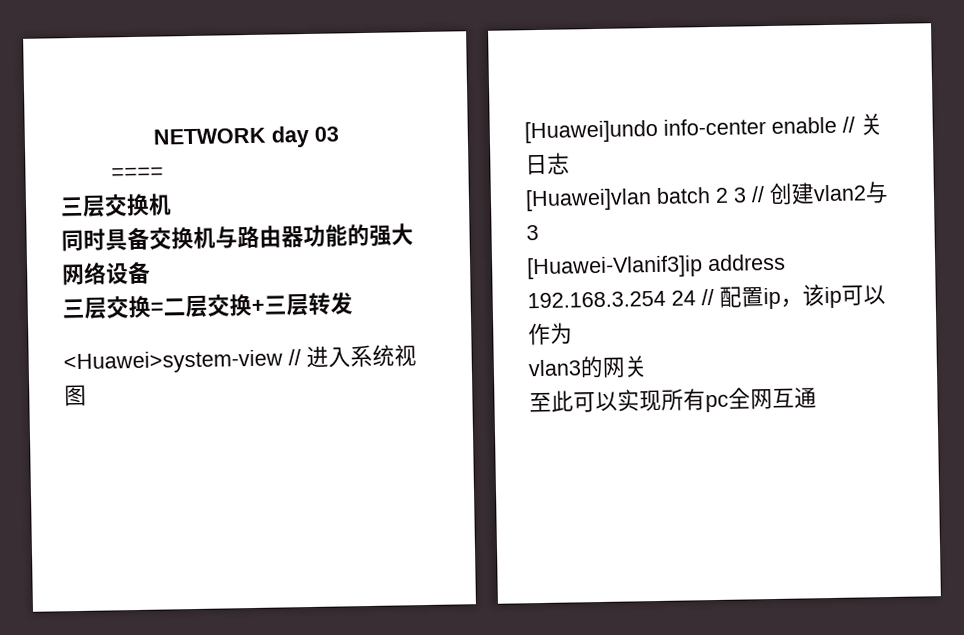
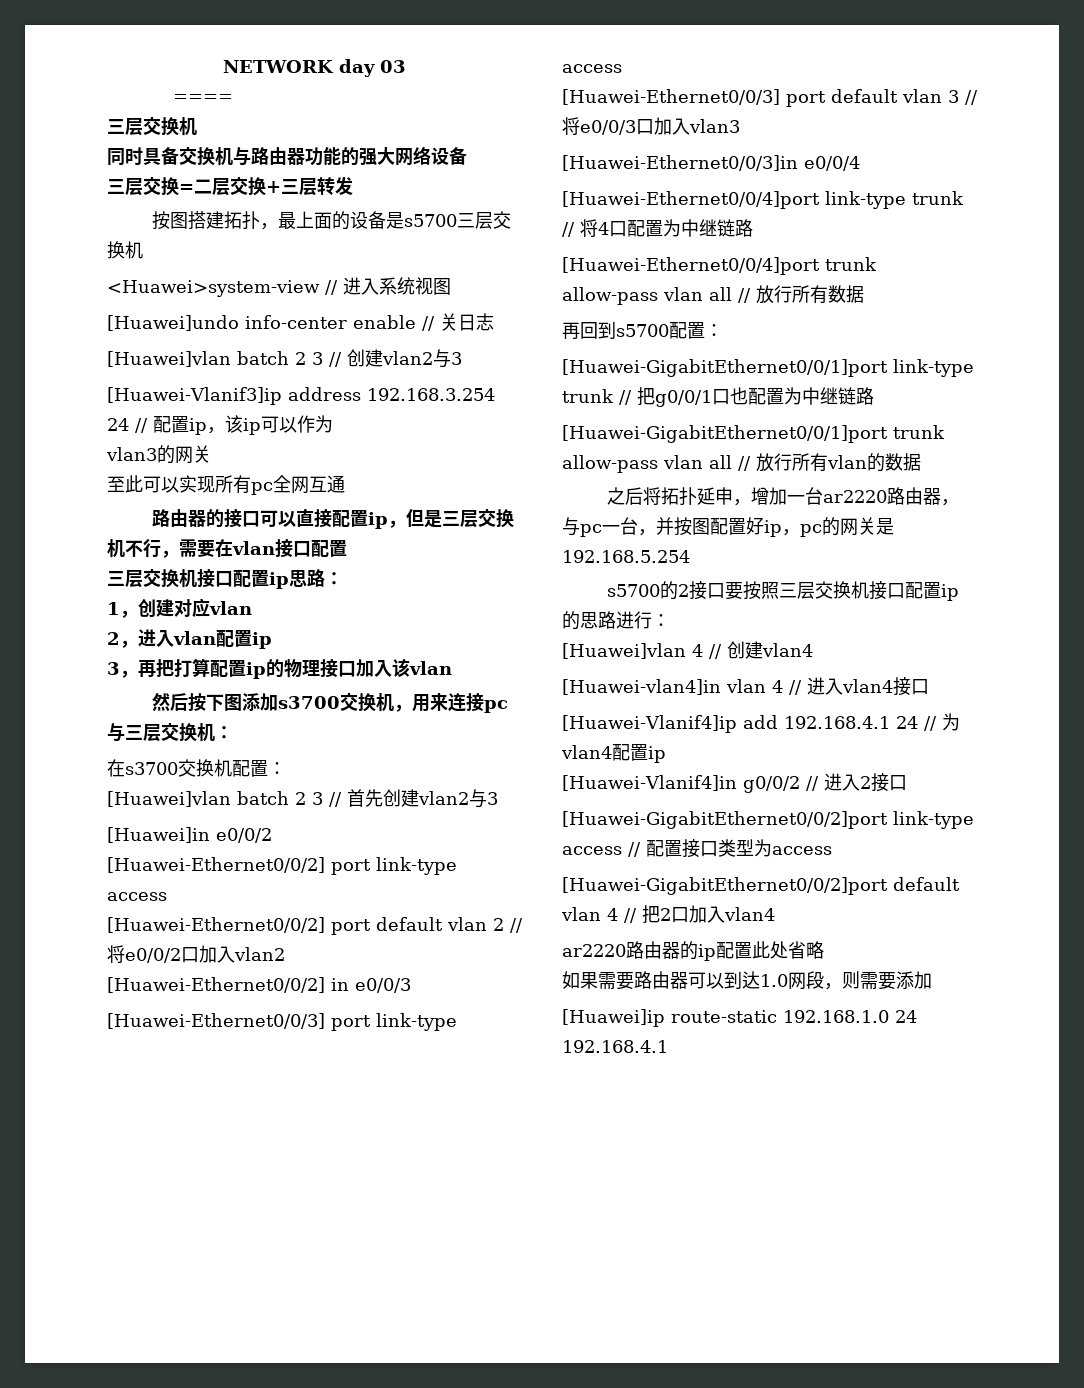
(353, 303) none -> [152,211,512,230] [107,241,143,259] // 按图搭建拓扑，最上面的设备是s5700三层交换机
(817, 398) none -> [152,509,515,529] [107,539,347,558] [107,569,343,589] [107,598,252,618] [107,629,272,649] [107,658,452,679] [152,692,509,713] [107,723,233,742] [107,759,286,777] [107,789,498,808] [107,827,272,843] [107,857,457,875] [107,892,167,901] [107,917,523,935] [107,945,285,963] [107,977,411,993] [107,1013,457,1031] [562,64,622,73] [562,89,978,107] [562,117,740,135] [562,155,860,171] [562,191,964,209] [562,219,753,237] [562,257,877,275] [562,285,864,305] [562,321,723,340] [562,359,974,377] [562,387,874,407] [562,425,945,443] [562,453,921,473] [607,487,960,506] [562,517,894,537] [562,550,690,563] [607,581,960,601] [562,611,670,630] [562,641,813,659] [562,677,929,696] [562,713,960,733] [561,744,666,763] [562,773,907,793] [562,811,974,829] [562,839,832,858] [562,877,960,895] [561,905,775,924] [562,941,824,961] [562,971,932,990] [562,1009,917,1027] [562,1040,668,1053] // 路由器的接口可以直接配置ip，但是三层交换机不行，需要在vlan接口配置 // 三层交换机接口配置ip思路： // 1，创建对应vlan // 2，进入vlan配置ip // 3，再把打算配置ip的物理接口加入该vlan // 然后按下图添加s3700交换机，用来连接pc与三层交换机： // 在s3700交换机配置： // [Huawei]vlan batch 2 3 // 首先创建vlan2与3 // [Huawei]in e0/0/2 // [Huawei-Ethernet0/0/2] port link-type access // [Huawei-Ethernet0/0/2] port default vlan 2 // 将e0/0/2口加入vlan2 // [Huawei-Ethernet0/0/2] in e0/0/3 // [Huawei-Ethernet0/0/3] port link-type access // [Huawei-Ethernet0/0/3] port default vlan 3 // 将e0/0/3口加入vlan3 // [Huawei-Ethernet0/0/3]in e0/0/4 // [Huawei-Ethernet0/0/4]port link-type trunk // 将4口配置为中继链路 // [Huawei-Ethernet0/0/4]port trunk allow-pass vlan all // 放行所有数据 // 再回到s5700配置： // [Huawei-GigabitEthernet0/0/1]port link-type trunk // 把g0/0/1口也配置为中继链路 // [Huawei-GigabitEthernet0/0/1]port trunk allow-pass vlan all // 放行所有vlan的数据 // 之后将拓扑延申，增加一台ar2220路由器，与pc一台，并按图配置好ip，pc的网关是192.168.5.254 // s5700的2接口要按照三层交换机接口配置ip的思路进行： // [Huawei]vlan 4 // 创建vlan4 // [Huawei-vlan4]in vlan 4 // 进入vlan4接口 // [Huawei-Vlanif4]ip add 192.168.4.1 24 // 为vlan4配置ip // [Huawei-Vlanif4]in g0/0/2 // 进入2接口 // [Huawei-GigabitEthernet0/0/2]port link-type access // 配置接口类型为access // [Huawei-GigabitEthernet0/0/2]port default vlan 4 // 把2口加入vlan4 // ar2220路由器的ip配置此处省略 // 如果需要路由器可以到达1.0网段，则需要添加 // [Huawei]ip route-static 192.168.1.0 24 192.168.4.1

